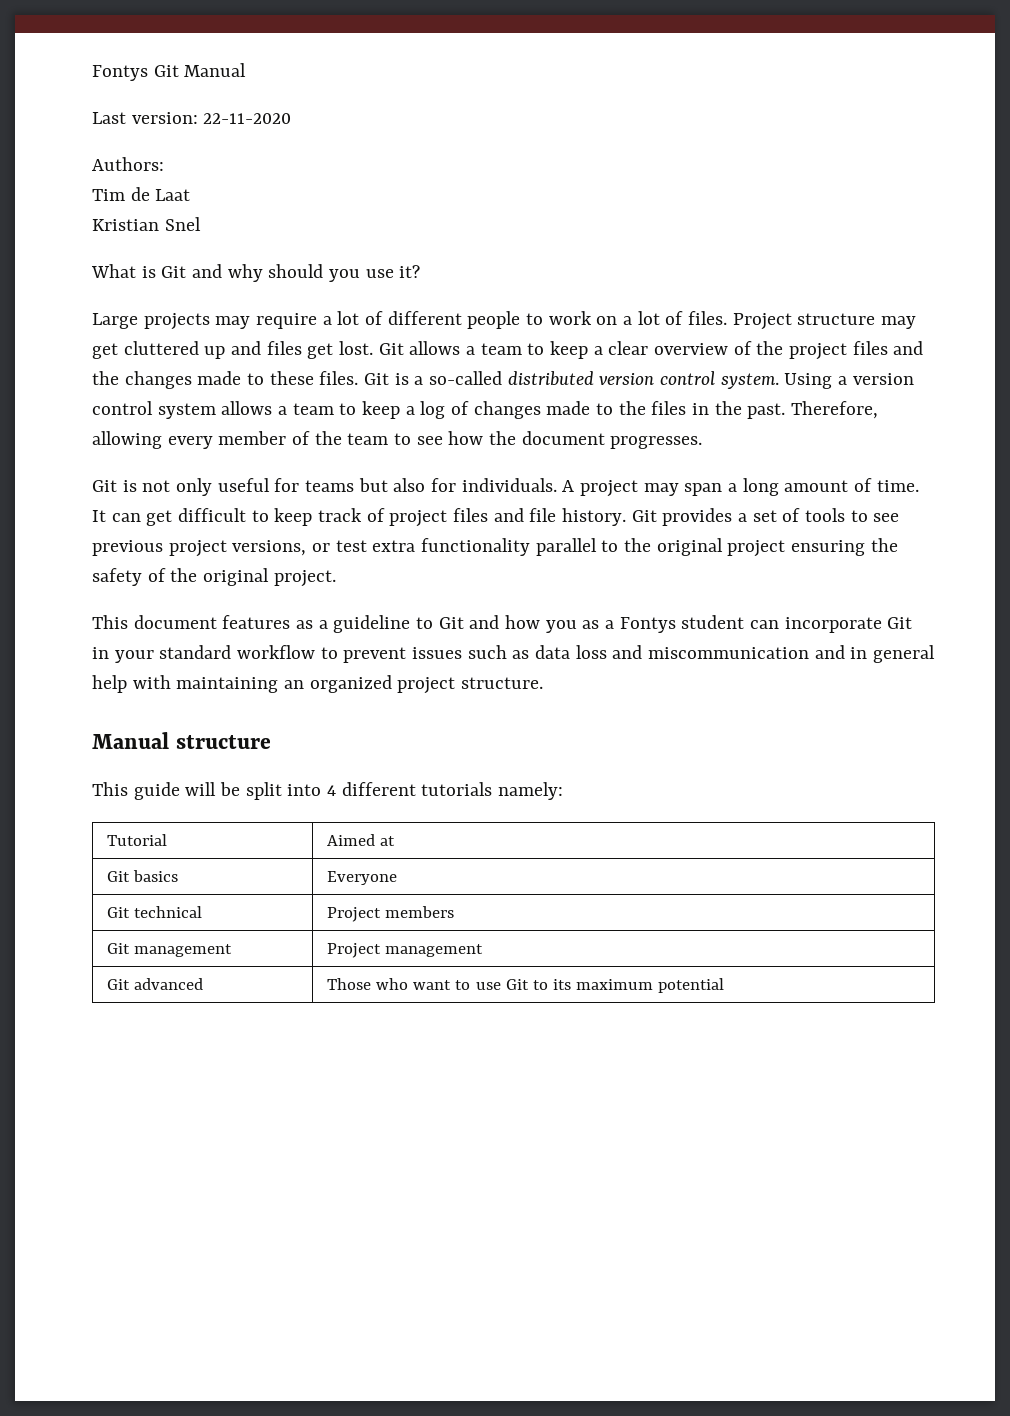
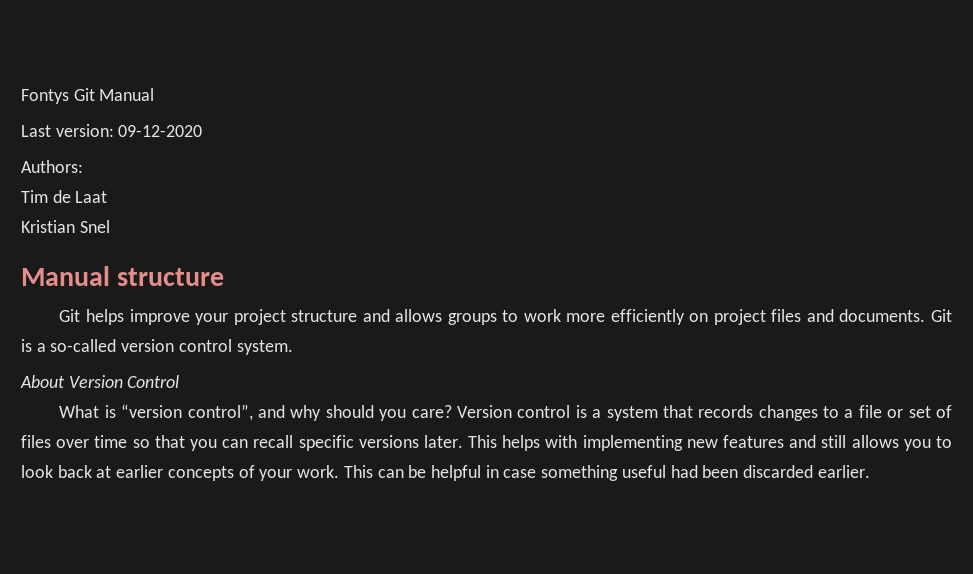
[203,113,292,124] 22-11-2020 -> [118,125,203,137] 09-12-2020
(201, 224) none -> [21,266,225,286] [59,309,952,325] [21,339,293,355] [20,375,180,388] // Manual structure // Git helps improve your project structure and allows groups to work more efficiently on project files and documents. Git is a so-called version control system. // About Version Control
[161,266,187,278] Git -> [121,404,253,421] “version control”,
[365,265,421,278] [92,311,917,330] [92,341,924,360] [92,371,914,389] [92,401,879,419] [92,431,703,449] [92,478,919,497] [92,508,900,527] [92,538,898,557] [92,568,336,587] [92,615,913,633] [92,645,936,663] [92,675,544,694] [92,732,271,749] [92,782,564,800] [106,834,167,846] [326,834,396,846] [106,870,179,882] [326,871,397,885] [106,906,203,918] [326,906,455,922] [106,943,233,957] [326,943,484,958] [106,978,204,990] [326,978,725,993] use it? // Large projects may require a lot of different people to work on a lot of files. Project structure may get cluttered up and files get lost. Git allows a team to keep a clear overview of the project files and the changes made to these files. Git is a so-called distributed version control system. Using a version control system allows a team to keep a log of changes made to the files in the past. Therefore, allowing every member of the team to see how the document progresses. // Git is not only useful for teams but also for individuals. A project may span a long amount of time. It can get difficult to keep track of project files and file history. Git provides a set of tools to see previous project versions, or test extra functionality parallel to the original project ensuring the safety of the original project. // This document features as a guideline to Git and how you as a Fontys student can incorporate Git in your standard workflow to prevent issues such as data loss and miscommunication and in general help with maintaining an organized project structure. // Manual structure // This guide will be split into 4 different tutorials namely: // Tutorial | Aimed at // Git basics | Everyone // Git technical | Project members // Git management | Project management // Git advanced | Those who want to use Git to its maximum potential -> [411,405,952,421] [21,435,952,451] [21,465,870,481] care? Version control is a system that records changes to a file or set of files over time so that you can recall specific versions later. This helps with implementing new features and still allows you to look back at earlier concepts of your work. This can be helpful in case something useful had been discarded earlier.

